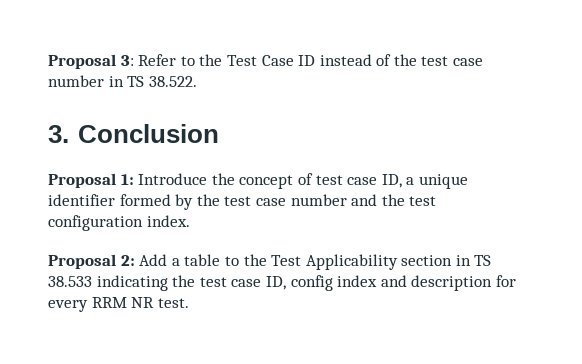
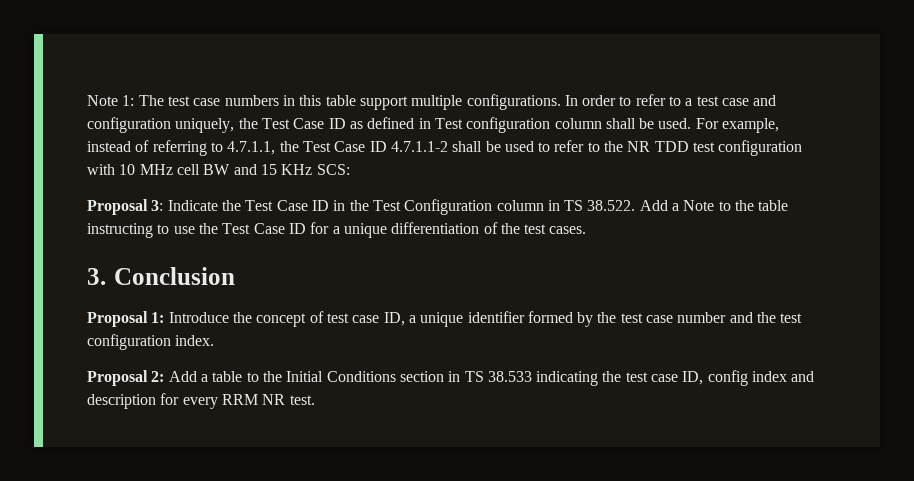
[48,54,484,69] [48,75,197,87] Proposal 3: Refer to the Test Case ID instead of the test case number in TS 38.522. -> [87,94,777,110] [87,117,780,133] [87,140,803,156] [87,164,350,175] [87,199,789,215] [87,222,587,238] Note 1: The test case numbers in this table support multiple configurations. In order to refer to a test case and configuration uniquely, the Test Case ID as defined in Test configuration column shall be used. For example, instead of referring to 4.7.1.1, the Test Case ID 4.7.1.1-2 shall be used to refer to the NR TDD test configuration with 10 MHz cell BW and 15 KHz SCS: // Proposal 3: Indicate the Test Case ID in the Test Configuration column in TS 38.522. Add a Note to the table instructing to use the Test Case ID for a unique differentiation of the test cases.
[271,254,398,270] Test Applicability -> [286,371,396,382] Initial Conditions

